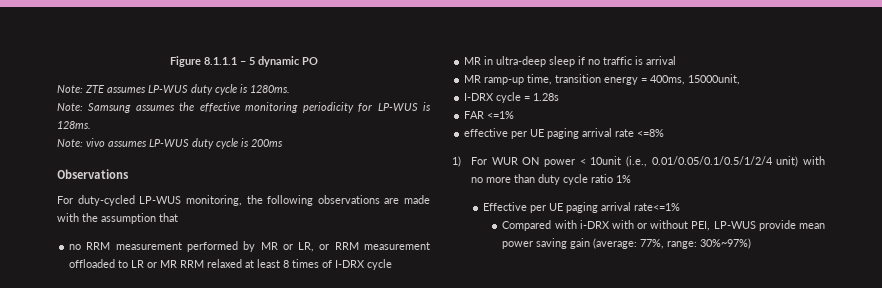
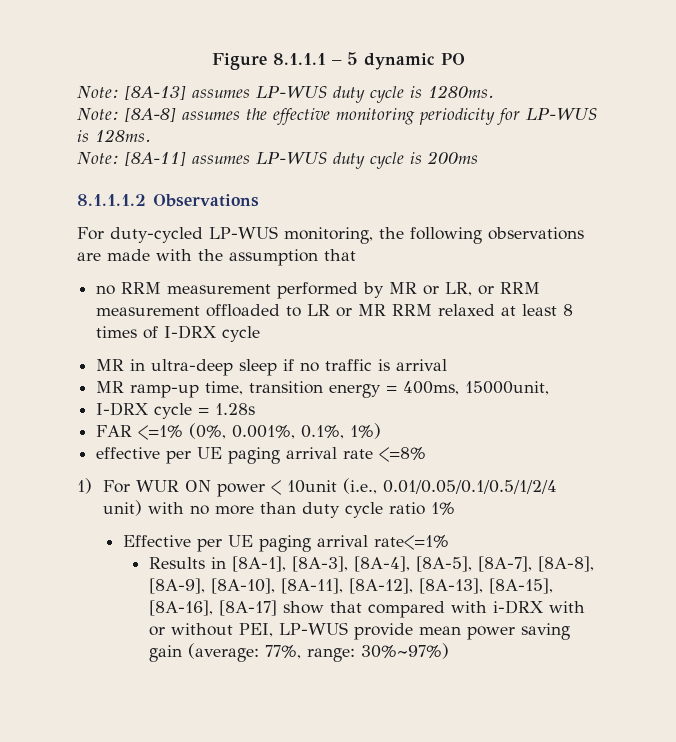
[85,85,104,93] ZTE -> [125,85,186,100] [8A-13]
[88,103,132,113] Samsung -> [125,107,176,122] [8A-8]
[86,138,105,147] vivo -> [125,151,186,166] [8A-11]
(283, 143) none -> [77,194,146,206] 8.1.1.1.2
(515, 115) none -> [189,423,382,439] (0%, 0.001%, 0.1%, 1%)
[502,220,552,231] Compared -> [149,556,595,572] [149,578,554,594] [149,600,446,618] Results in [8A-1], [8A-3], [8A-4], [8A-5], [8A-7], [8A-8], [8A-9], [8A-10], [8A-11], [8A-12], [8A-13], [8A-15], [8A-16], [8A-17] show that compared

